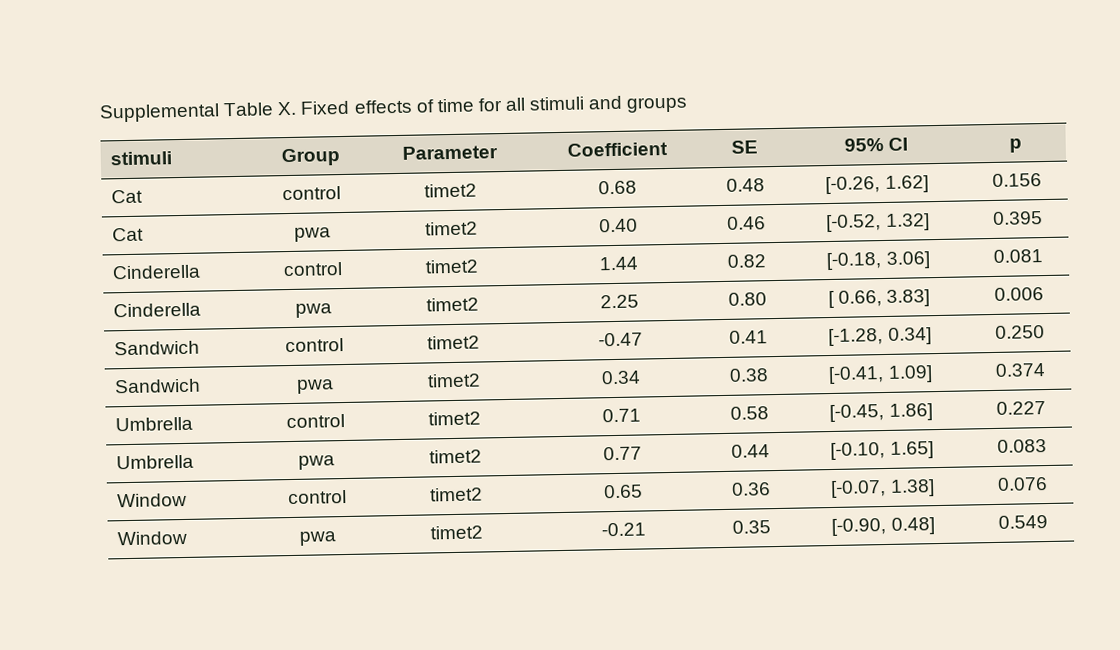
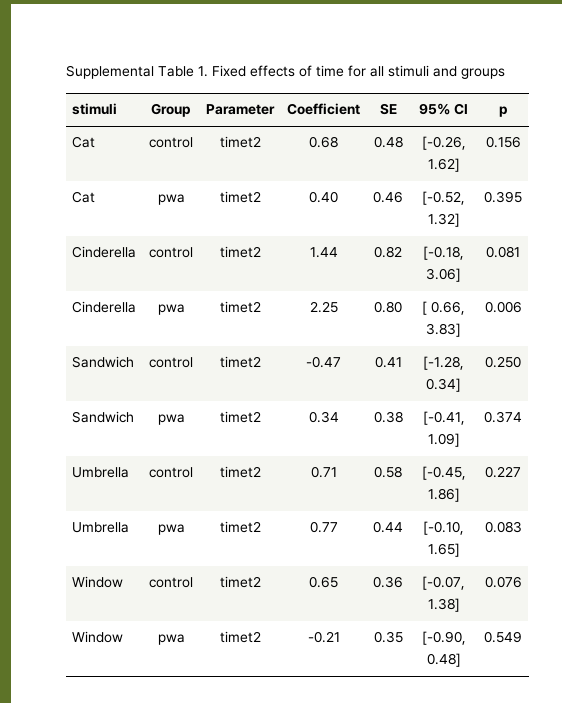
[277,101,298,116] X. -> [198,66,208,77] 1.

